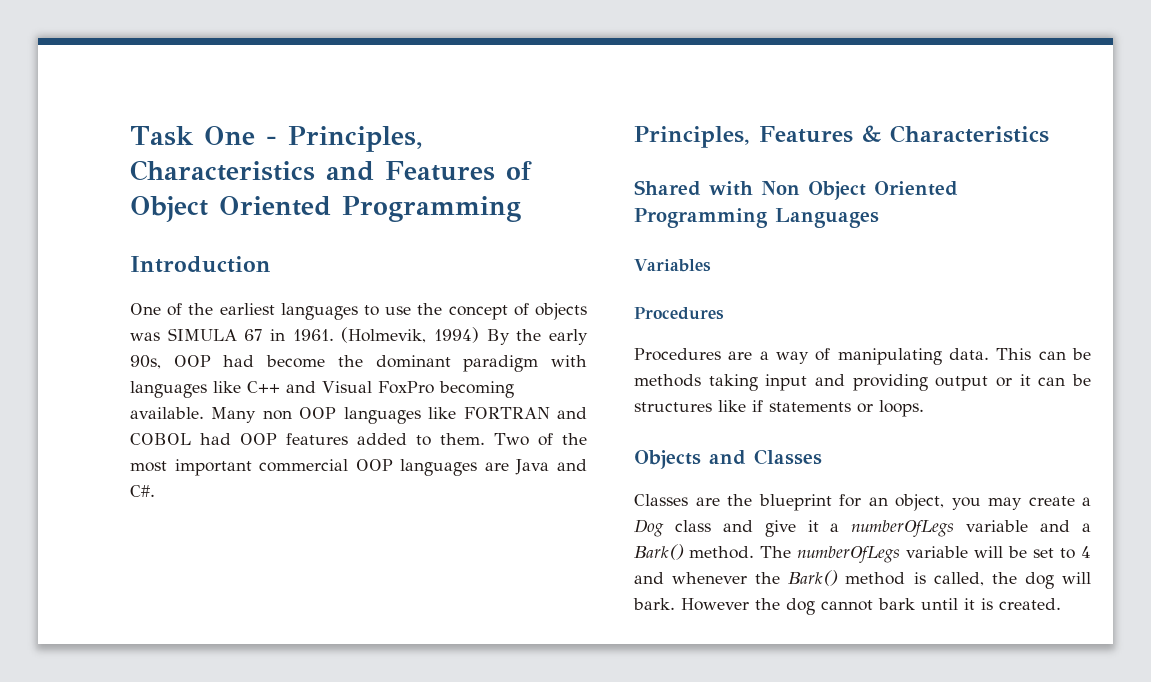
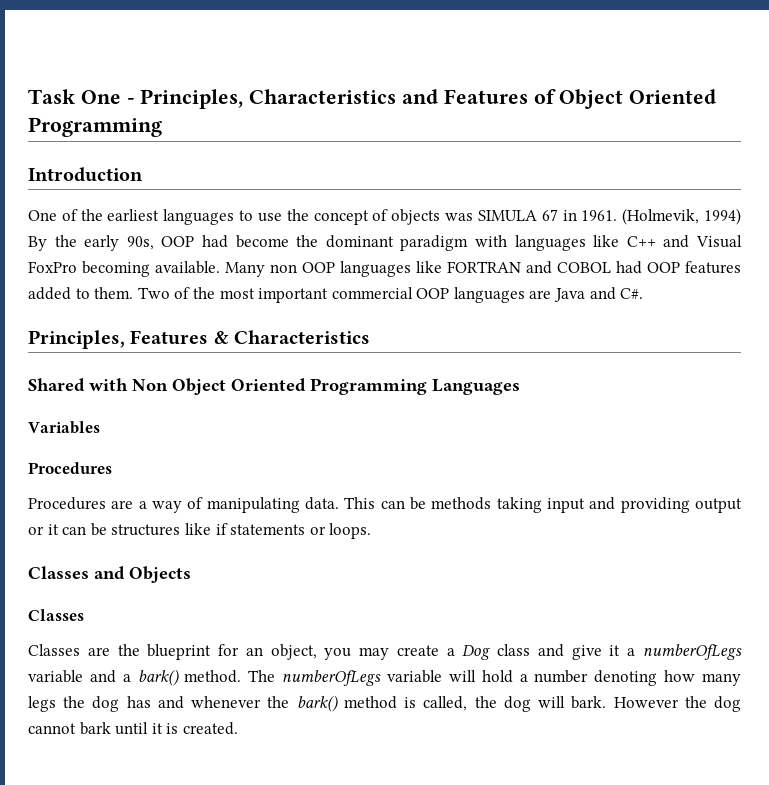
(924, 408) none -> [28,566,125,580] Classes and
[709,450,746,465] and -> (191, 574) //
[634,544,684,560] Bark() -> [137,669,179,686] bark()
[1008,546,1091,559] be set to 4 -> [481,670,741,686] [28,696,151,712] hold a number denoting how many legs the dog has
[788,570,839,586] Bark() -> [296,695,338,712] bark()

